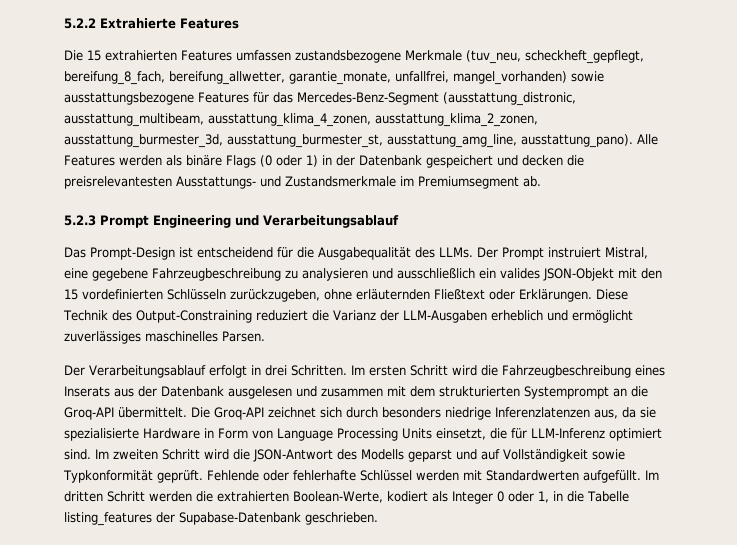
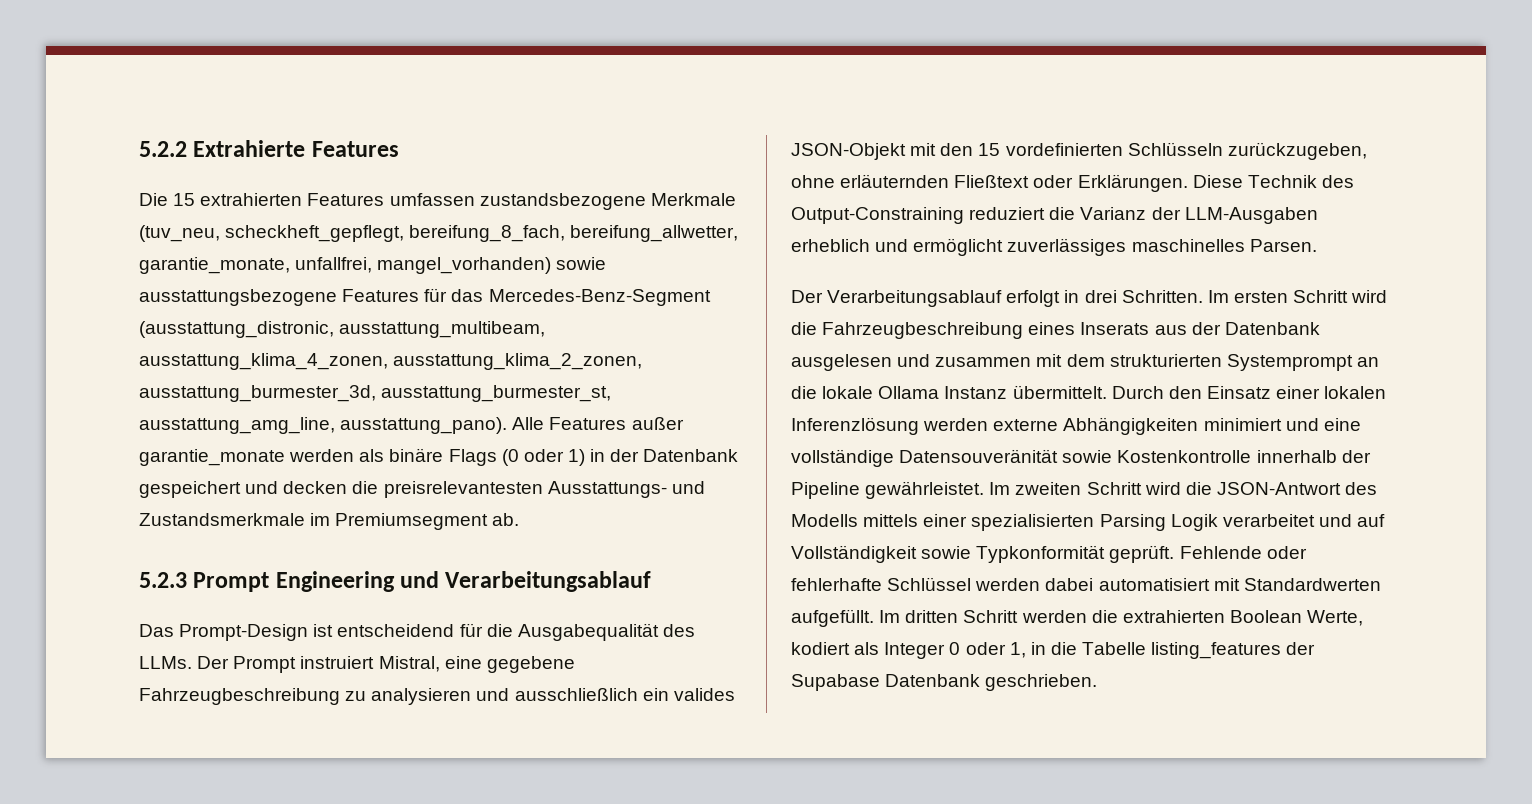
(115, 160) none -> [631,417,684,430] [139,449,285,466] außer garantie_monate
[64,407,656,420] [64,428,662,441] [64,449,91,460] Groq-API übermittelt. Die Groq-API zeichnet sich durch besonders niedrige Inferenzlatenzen aus, da sie spezialisierte Hardware in Form von Language Processing Units einsetzt, die für LLM-Inferenz optimiert sind. -> [822,385,1387,399] [791,417,1361,435] [791,449,1371,467] [791,481,985,499] lokale Ollama Instanz übermittelt. Durch den Einsatz einer lokalen Inferenzlösung werden externe Abhängigkeiten minimiert und eine vollständige Datensouveränität sowie Kostenkontrolle innerhalb der Pipeline gewährleistet.
[408,449,452,462] geparst -> [863,514,1315,531] mittels einer spezialisierten Parsing Logik verarbeitet
(459, 475) none -> [1045,578,1210,591] dabei automatisiert
[293,491,383,503] Boolean-Werte, -> [1229,610,1364,626] Boolean Werte,
[179,512,301,525] Supabase-Datenbank -> [791,674,981,691] Supabase Datenbank

